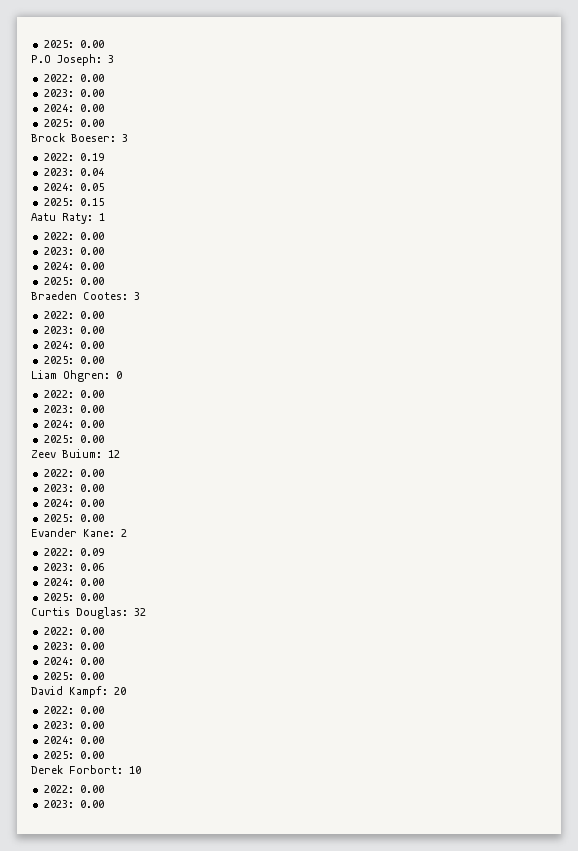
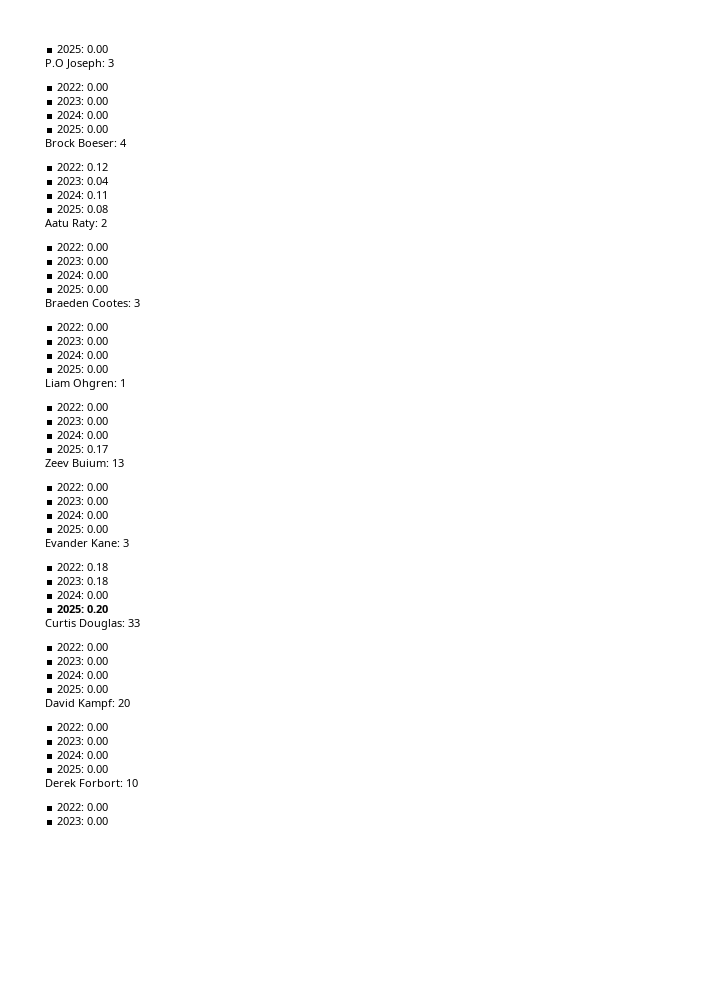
[122,134,128,142] [43,153,104,161] 3 // 2022: 0.19 -> [120,139,127,147] [57,163,109,171] 4 // 2022: 0.12
[79,183,104,191] [43,198,104,206] 0.05 // 2025: 0.15 -> [87,191,109,199] [57,205,109,213] 0.11 // 2025: 0.08
[99,213,105,221] 1 -> [101,219,107,227] 2
[116,371,122,379] [43,390,104,398] [43,405,104,413] [43,420,104,428] [43,435,104,443] 0 // 2022: 0.00 // 2023: 0.00 // 2024: 0.00 // 2025: 0.00 -> [120,379,126,387] [57,403,109,411] [57,417,109,425] [57,431,109,439] [57,445,109,453] 1 // 2022: 0.00 // 2023: 0.00 // 2024: 0.00 // 2025: 0.17
[108,450,120,458] 12 -> [112,459,124,467] 13
[121,529,127,537] [43,548,104,556] [43,563,104,571] [43,578,104,586] [43,593,104,601] 2 // 2022: 0.09 // 2023: 0.06 // 2024: 0.00 // 2025: 0.00 -> [123,539,129,547] [57,563,109,571] [57,577,109,585] [57,591,109,599] [57,605,109,613] 3 // 2022: 0.18 // 2023: 0.18 // 2024: 0.00 // 2025: 0.20
[134,608,146,616] 32 -> [128,619,140,627] 33

